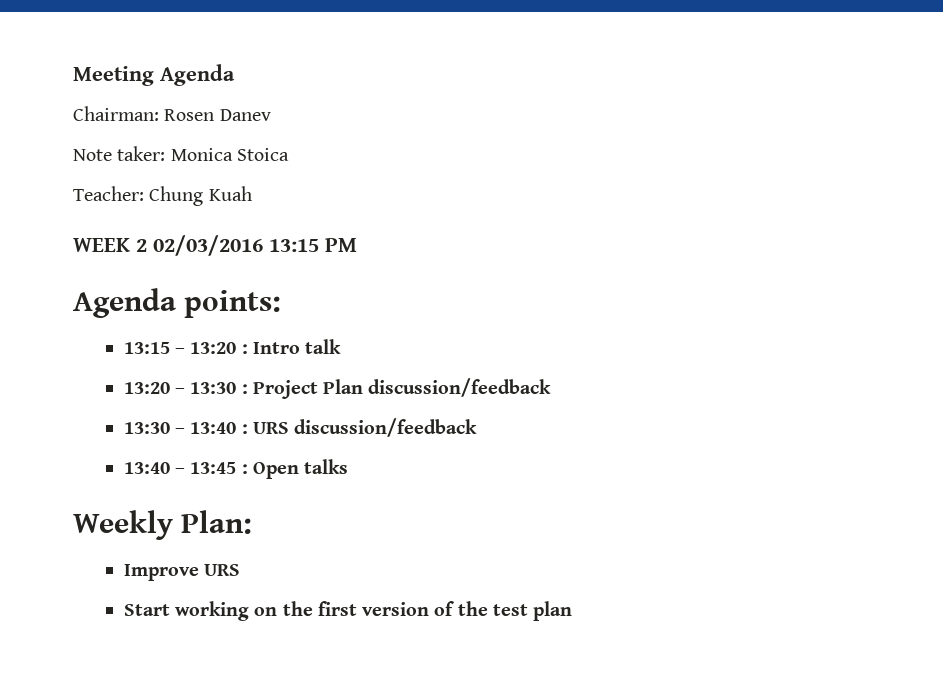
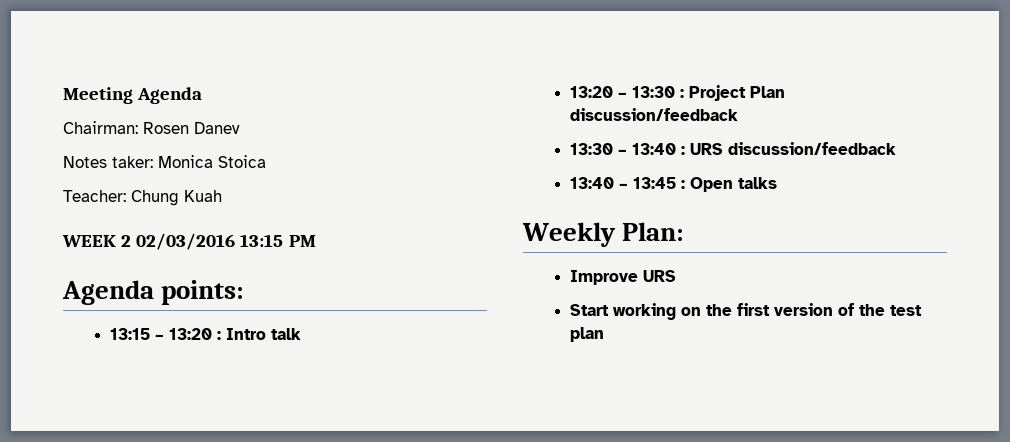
[73,149,112,161] Note -> [63,156,107,168] Notes

